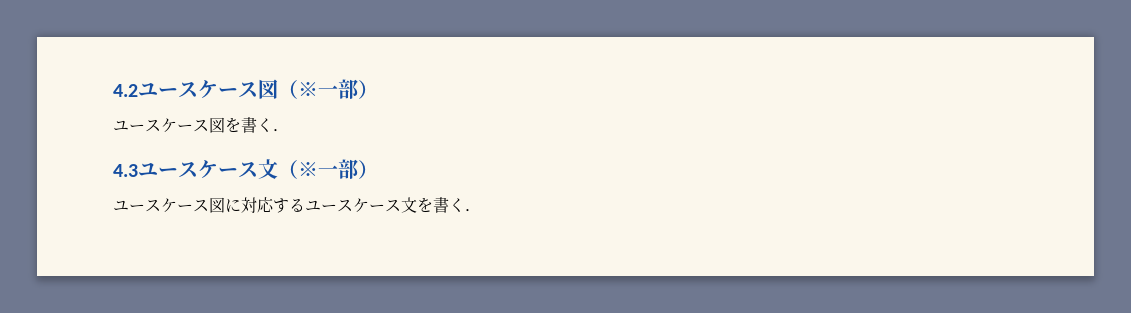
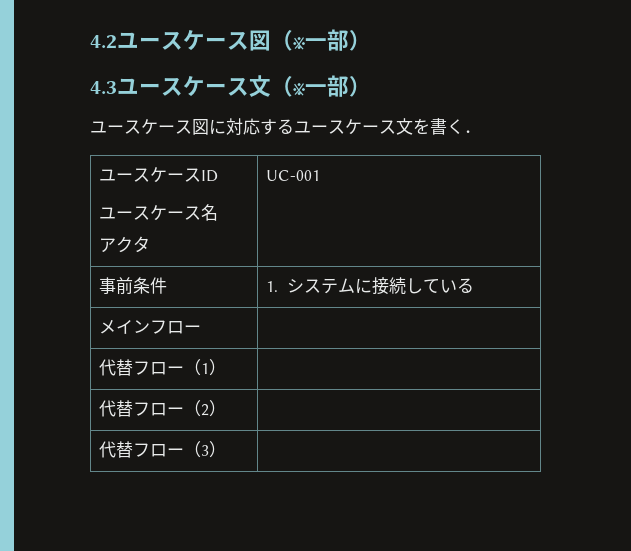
[113,117,289,133] // ユースケース図を書く． -> (371, 40) none
(481, 210) none -> [99,167,219,183] [99,204,219,221] [99,236,151,253] [266,170,321,181] [99,277,168,295] [266,277,474,295] [99,320,202,334] [99,359,227,376] [99,400,227,417] [99,441,227,458] // ユースケースID // ユースケース名 // アクタ | UC-001 // 事前条件 | 1.システムに接続している // メインフロー | // 代替フロー（1） | // 代替フロー（2） | // 代替フロー（3） |

